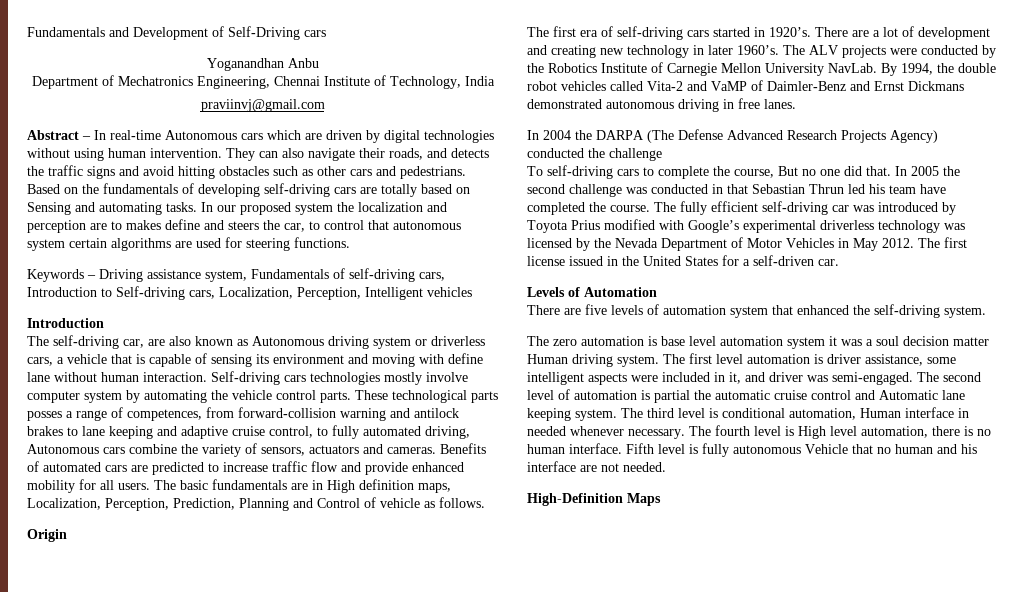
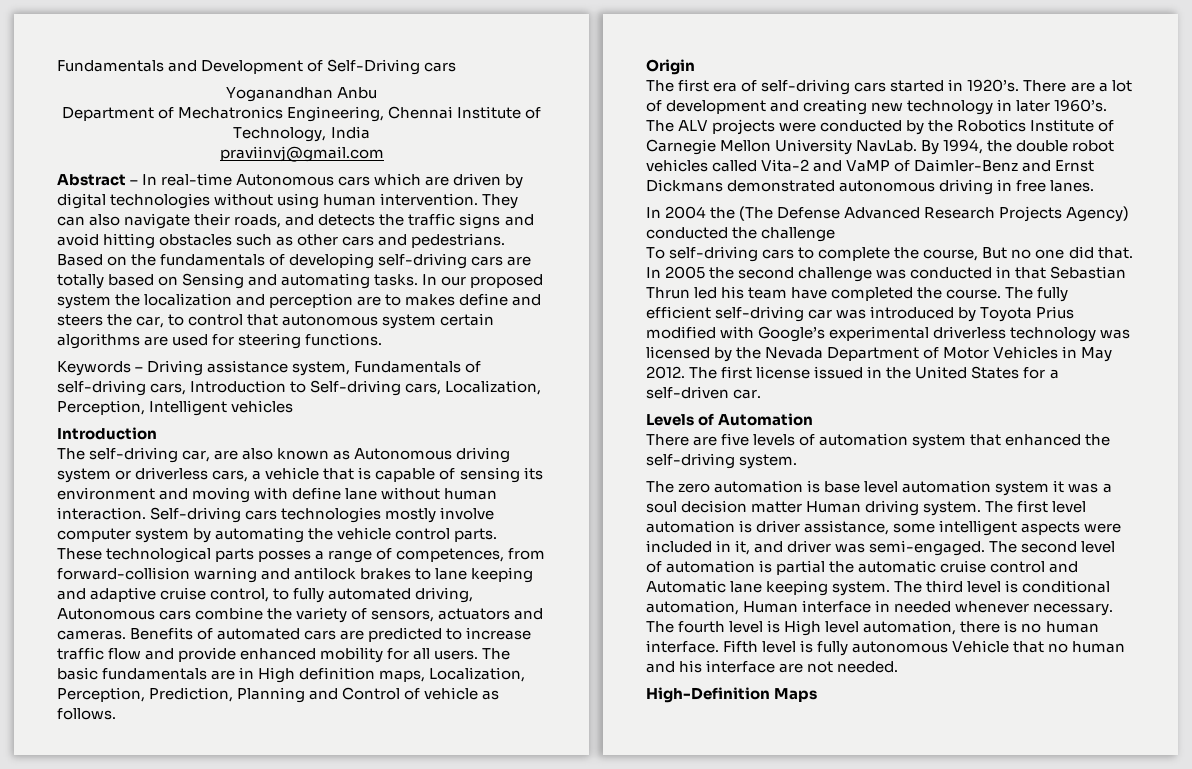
[596,130,644,140] DARPA -> (736, 213) none

